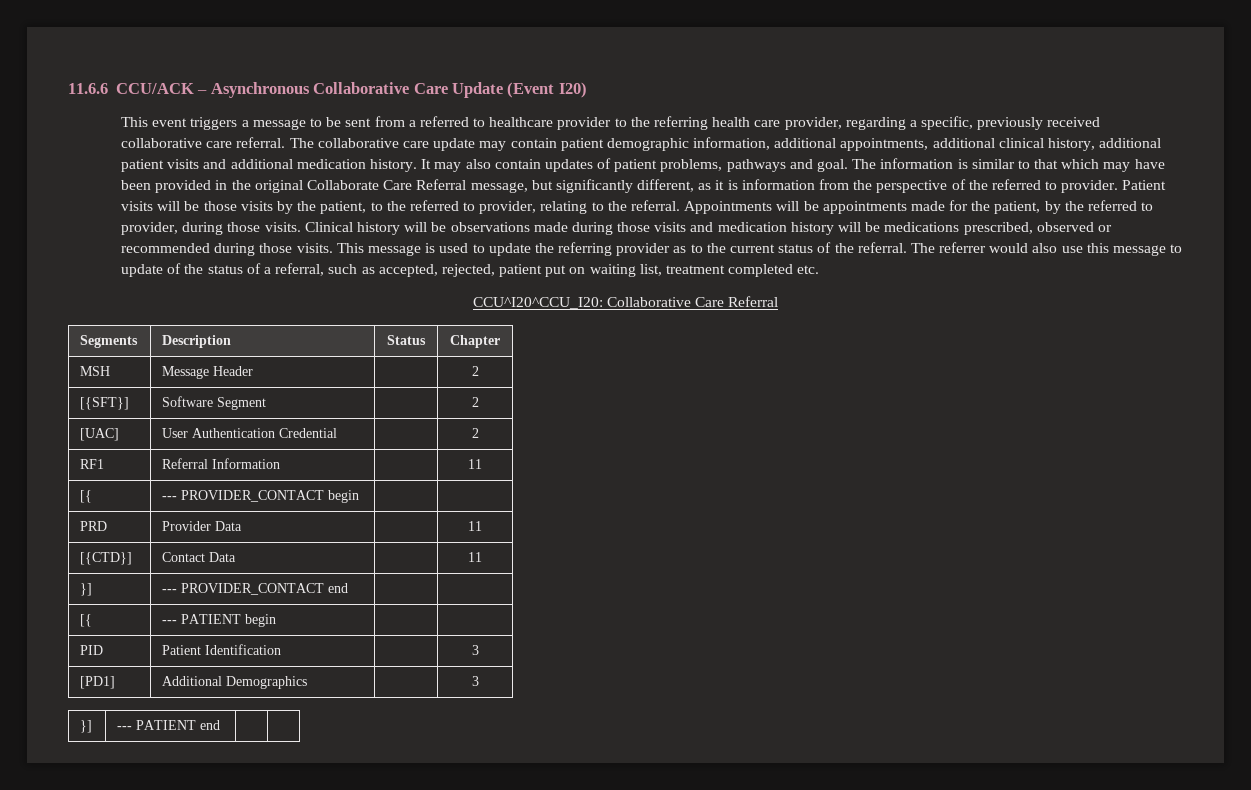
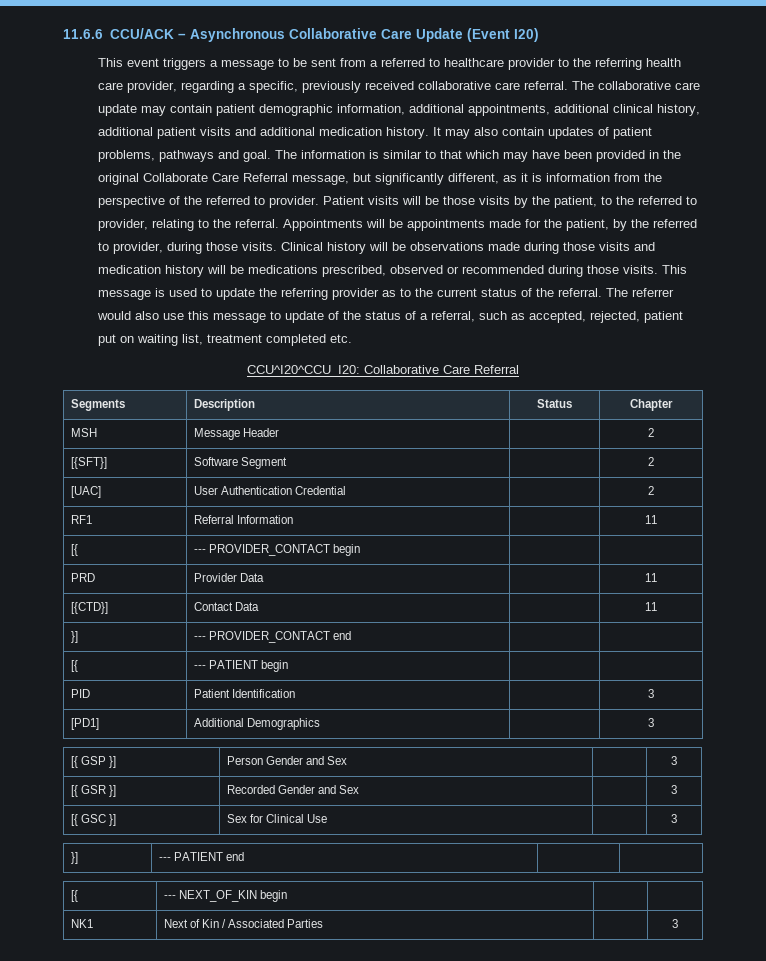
[80,720,93,733] [117,720,221,730] }] | --- PATIENT end | | -> [70,756,117,768] [226,756,348,765] [671,756,677,765] [70,785,117,797] [226,785,360,794] [671,785,677,794] [70,814,117,826] [226,814,328,823] [671,814,677,823] [70,852,78,864] [158,852,245,861] [70,890,78,902] [163,890,288,902] [70,919,93,928] [163,919,324,928] [672,919,678,928] [{ GSP }] | Person Gender and Sex | | 3 // [{ GSR }] | Recorded Gender and Sex | | 3 // [{ GSC }] | Sex for Clinical Use | | 3 // }] | --- PATIENT end | | // [{ | --- NEXT_OF_KIN begin | | // NK1 | Next of Kin / Associated Parties | | 3

